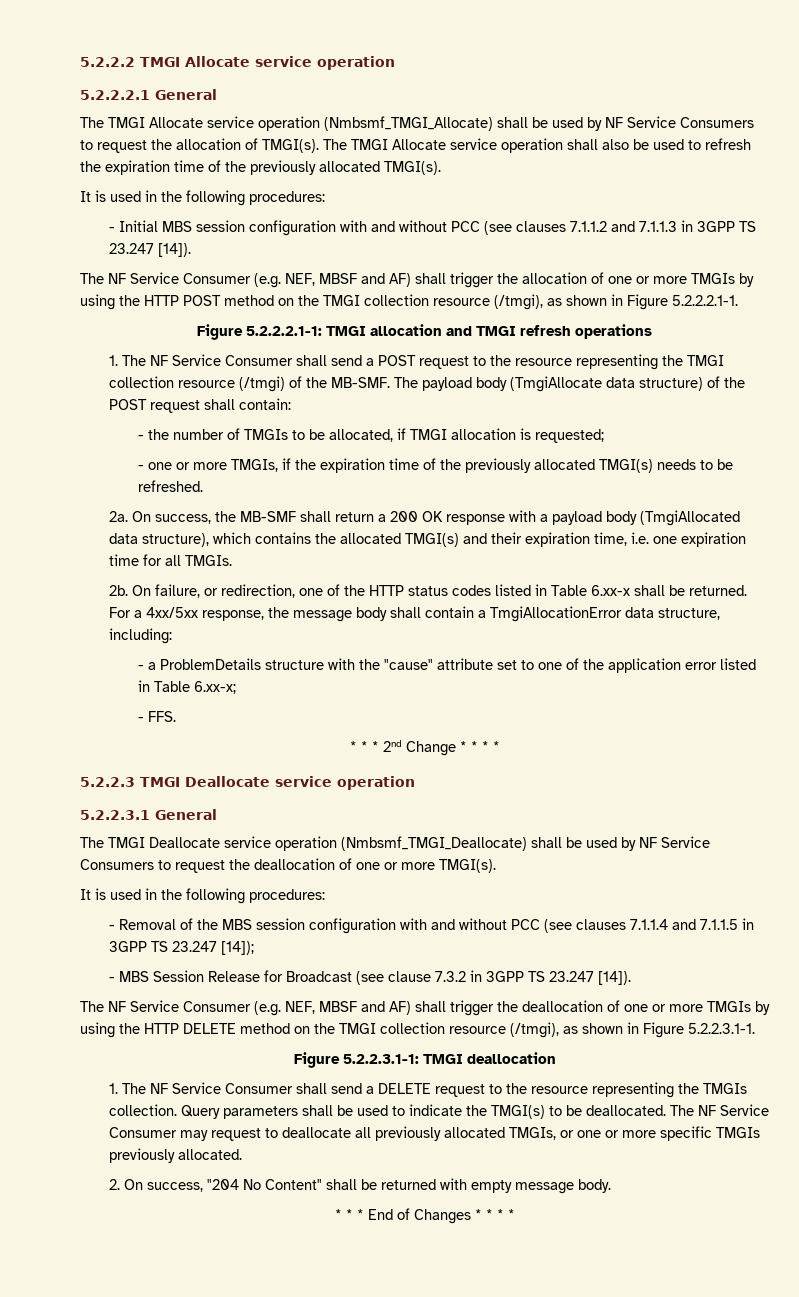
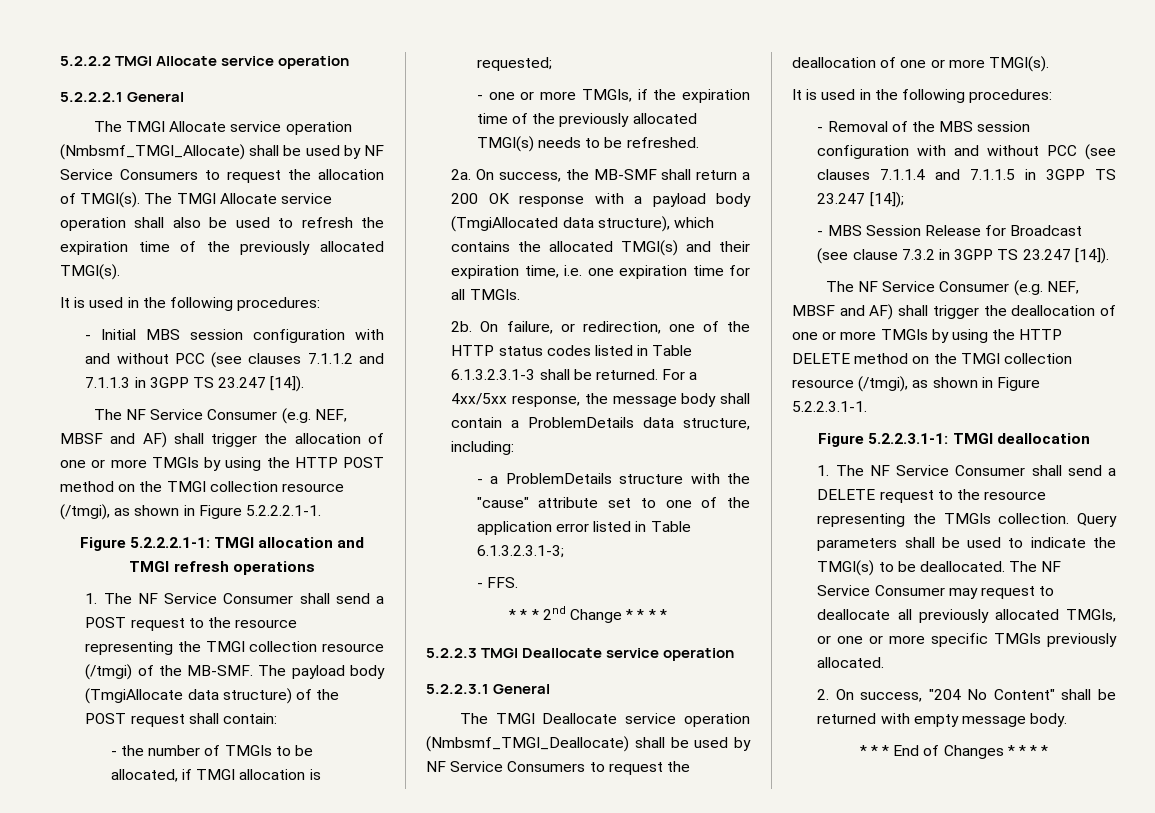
[590,585,630,596] 6.xx-x -> [451,369,536,380] 6.1.3.2.3.1-3
[489,606,622,622] TmgiAllocationError -> [528,417,635,428] ProblemDetails
[193,681,236,694] 6.xx-x; -> [476,545,564,558] 6.1.3.2.3.1-3;

